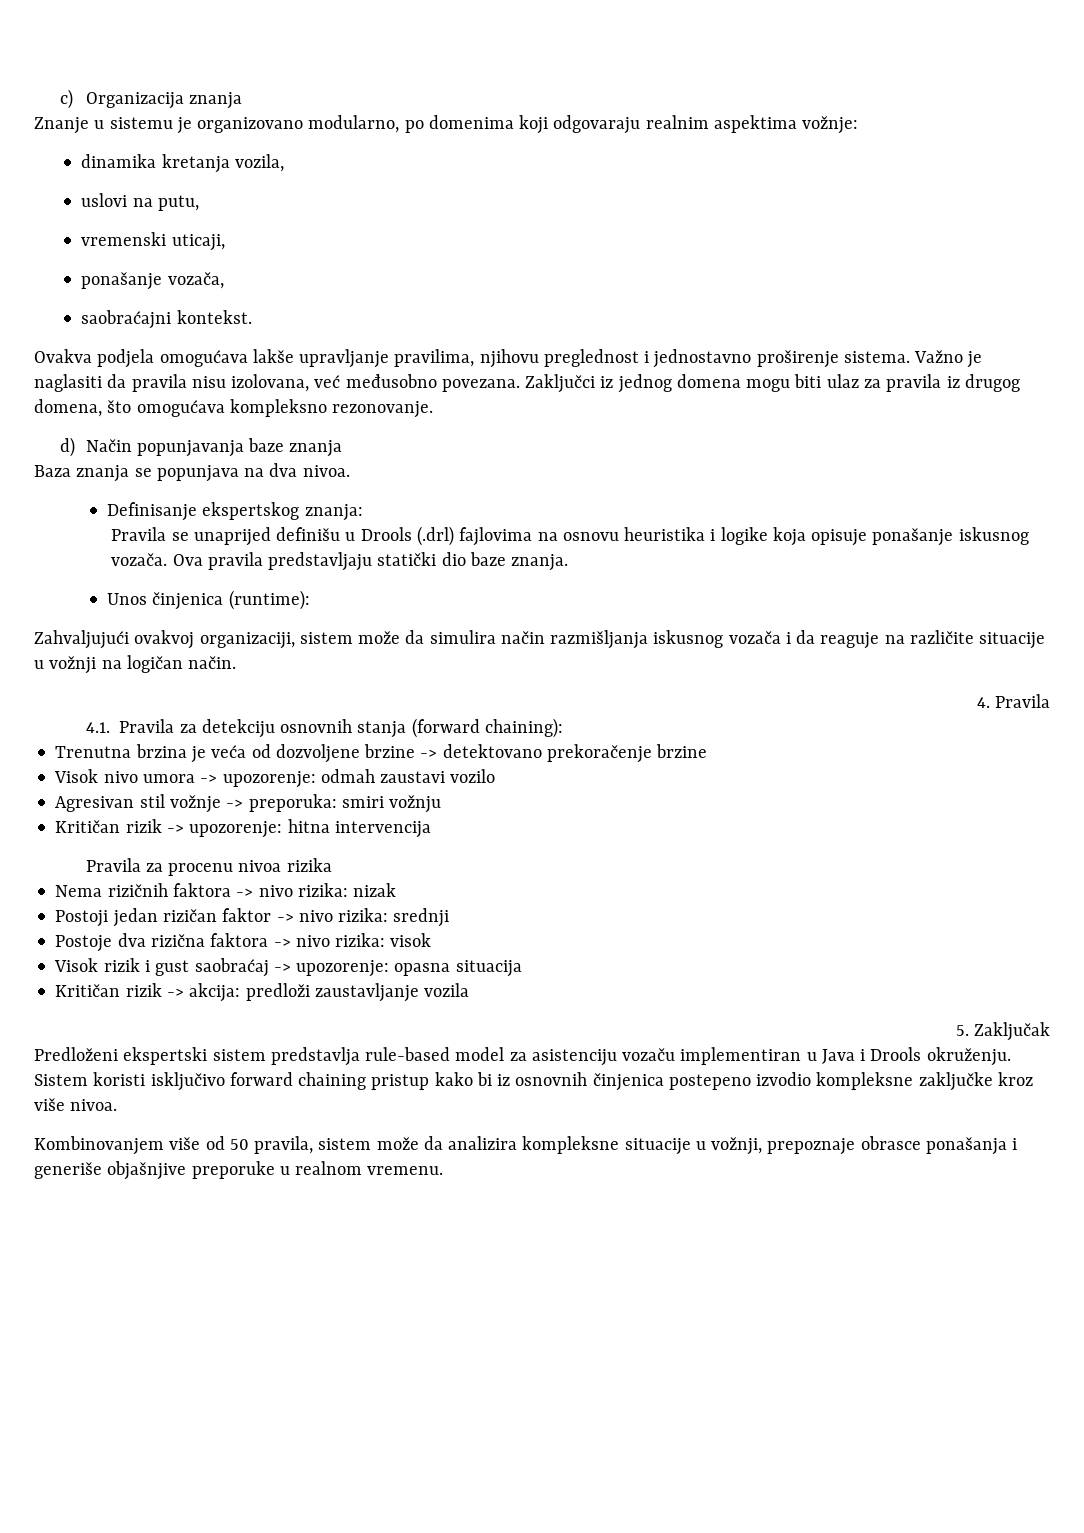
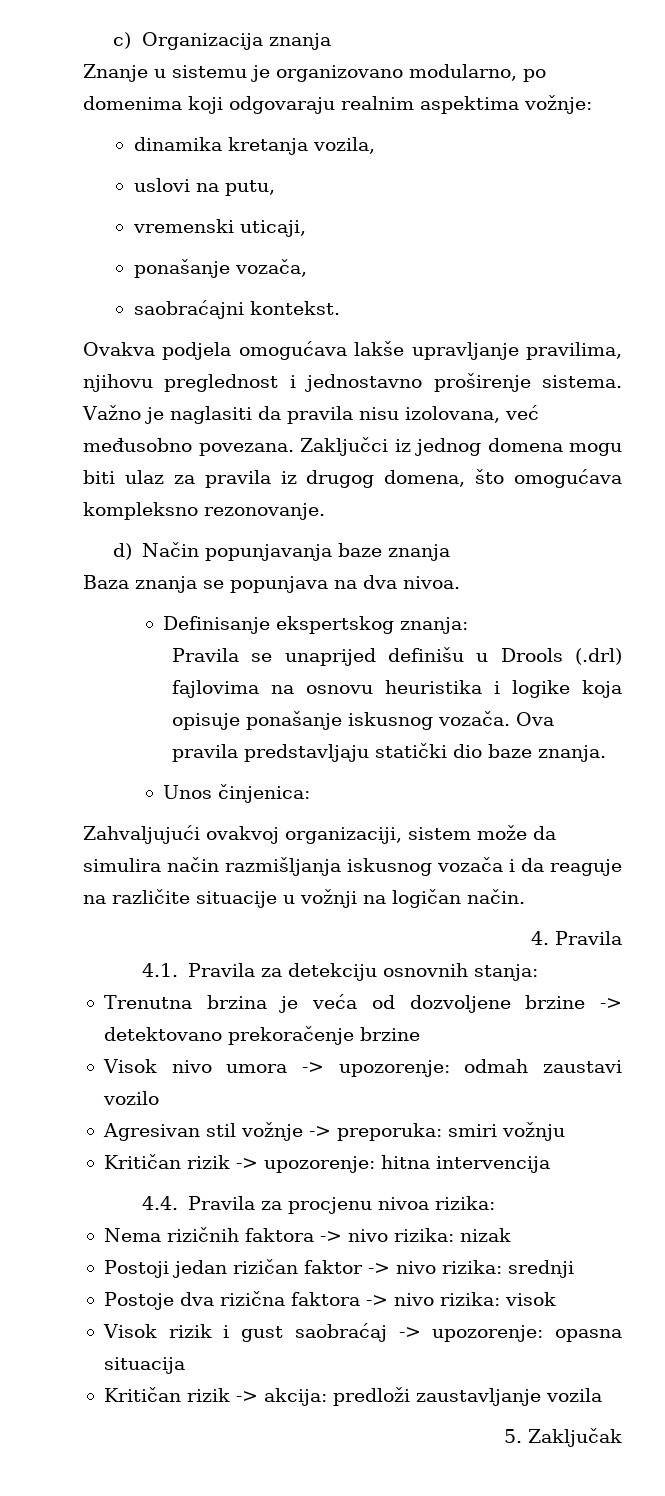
[152,590,310,610] činjenica (runtime): -> [218,784,311,803] činjenica:
[357,718,563,738] stanja (forward chaining): -> [473,964,538,981] stanja:
[85,858,332,876] Pravila za procenu nivoa rizika -> [142,1196,495,1214] 4.4. Pravila za procjenu nivoa rizika:
[34,1047,1011,1066] [34,1072,1033,1091] [34,1098,118,1111] [34,1136,1018,1155] [34,1161,444,1180] // Predloženi ekspertski sistem predstavlja rule-based model za asistenciju vozaču implementiran u Java i Drools okruženju. Sistem koristi isključivo forward chaining pristup kako bi iz osnovnih činjenica postepeno izvodio kompleksne zaključke kroz više nivoa. // Kombinovanjem više od 50 pravila, sistem može da analizira kompleksne situacije u vožnji, prepoznaje obrasce ponašanja i generiše objašnjive preporuke u realnom vremenu. -> (622, 1437) none

